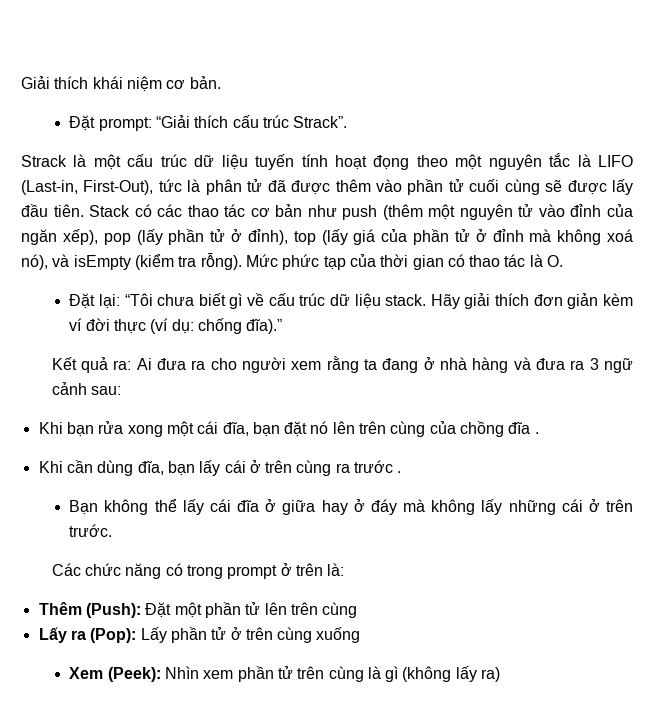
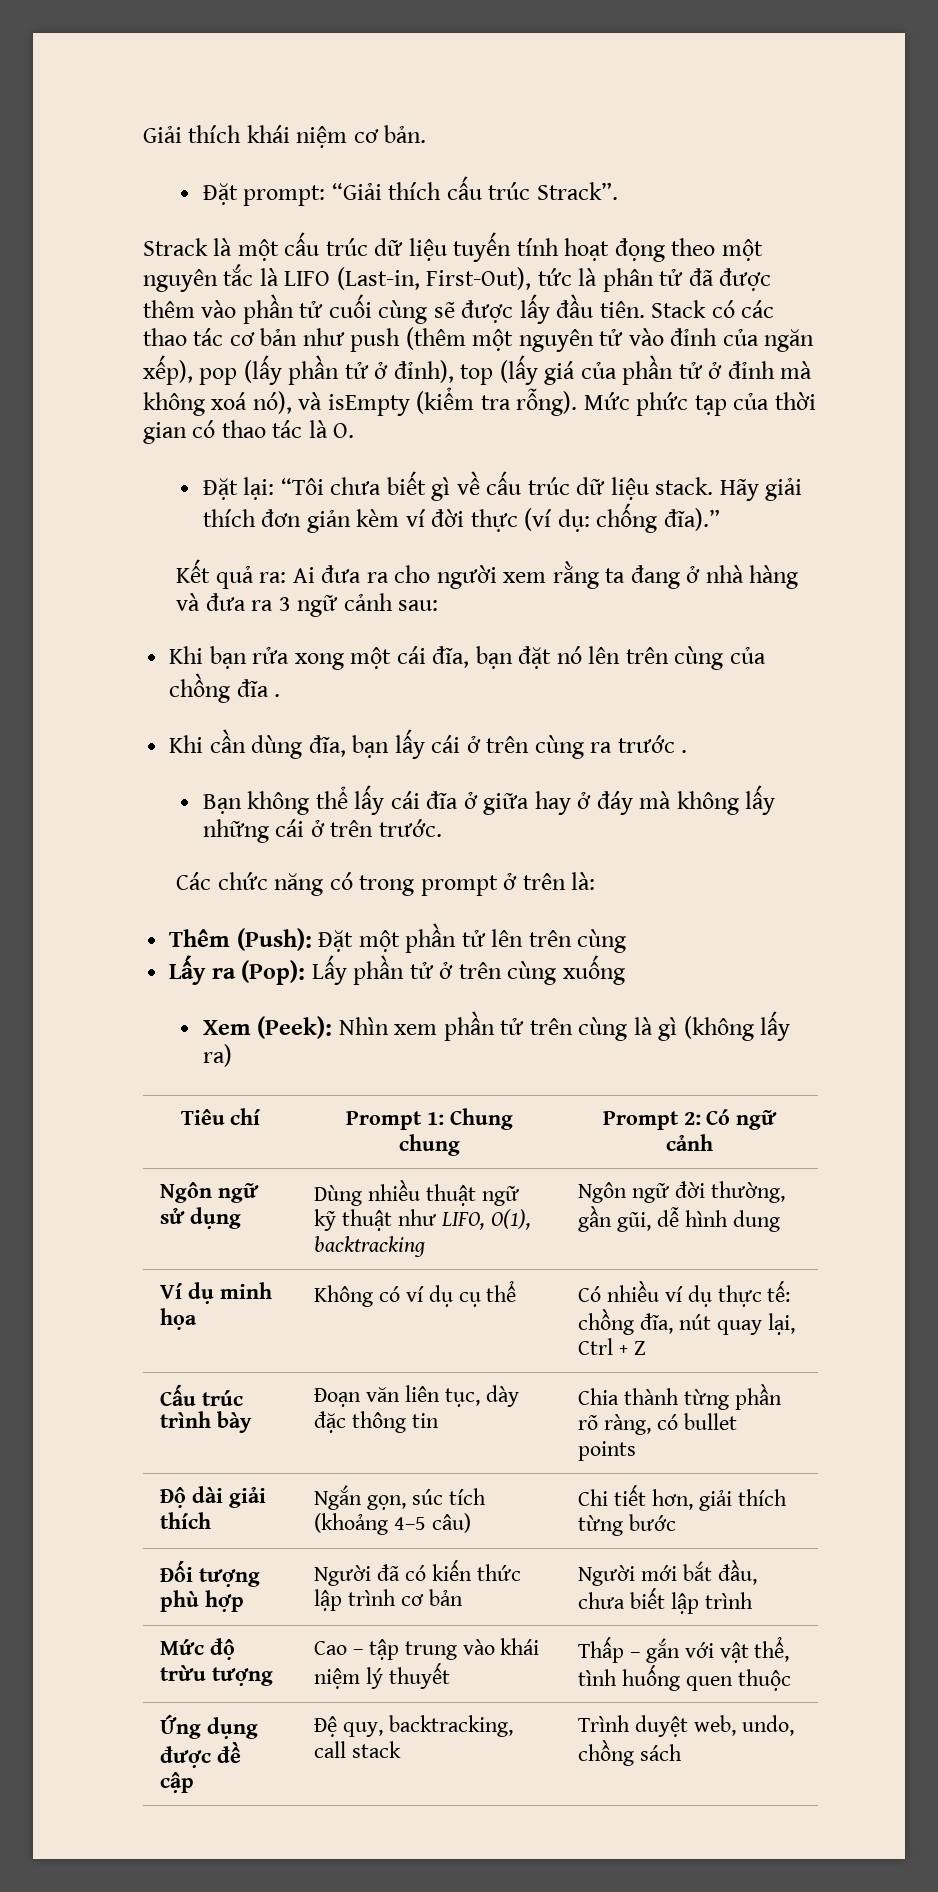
(501, 674) none -> [180,1108,262,1125] [346,1108,513,1130] [399,1134,460,1156] [602,1109,778,1130] [666,1134,713,1151] [160,1182,260,1203] [160,1207,242,1229] [314,1180,519,1206] [314,1209,531,1231] [314,1236,426,1257] [578,1181,785,1203] [578,1206,780,1232] [160,1282,273,1304] [160,1308,198,1330] [314,1281,517,1307] [578,1281,791,1307] [578,1309,795,1335] [578,1338,647,1355] [160,1384,244,1406] [160,1411,253,1433] [314,1385,519,1407] [314,1411,440,1433] [578,1384,782,1410] [578,1413,737,1435] [578,1441,637,1461] [160,1486,267,1508] [160,1512,212,1529] [314,1485,486,1510] [314,1513,472,1535] [578,1485,787,1511] [578,1514,677,1536] [160,1560,261,1587] [160,1590,245,1612] [314,1560,521,1586] [314,1589,463,1611] [578,1560,757,1586] [578,1588,753,1614] [160,1638,236,1660] [160,1665,274,1686] [314,1638,540,1660] [314,1663,451,1689] [578,1637,790,1663] [578,1665,791,1691] [160,1714,259,1739] [160,1741,242,1768] [160,1772,195,1793] [314,1715,514,1737] [314,1741,402,1758] [578,1715,794,1737] [578,1740,683,1766] // Tiêu chí | Prompt 1: Chung chung | Prompt 2: Có ngữ cảnh // Ngôn ngữ sử dụng | Dùng nhiều thuật ngữ kỹ thuật như LIFO, O(1), backtracking | Ngôn ngữ đời thường, gần gũi, dễ hình dung // Ví dụ minh họa | Không có ví dụ cụ thể | Có nhiều ví dụ thực tế: chồng đĩa, nút quay lại, Ctrl + Z // Cấu trúc trình bày | Đoạn văn liên tục, dày đặc thông tin | Chia thành từng phần rõ ràng, có bullet points // Độ dài giải thích | Ngắn gọn, súc tích (khoảng 4–5 câu) | Chi tiết hơn, giải thích từng bước // Đối tượng phù hợp | Người đã có kiến thức lập trình cơ bản | Người mới bắt đầu, chưa biết lập trình // Mức độ trừu tượng | Cao – tập trung vào khái niệm lý thuyết | Thấp – gắn với vật thể, tình huống quen thuộc // Ứng dụng được đề cập | Đệ quy, backtracking, call stack | Trình duyệt web, undo, chồng sách

